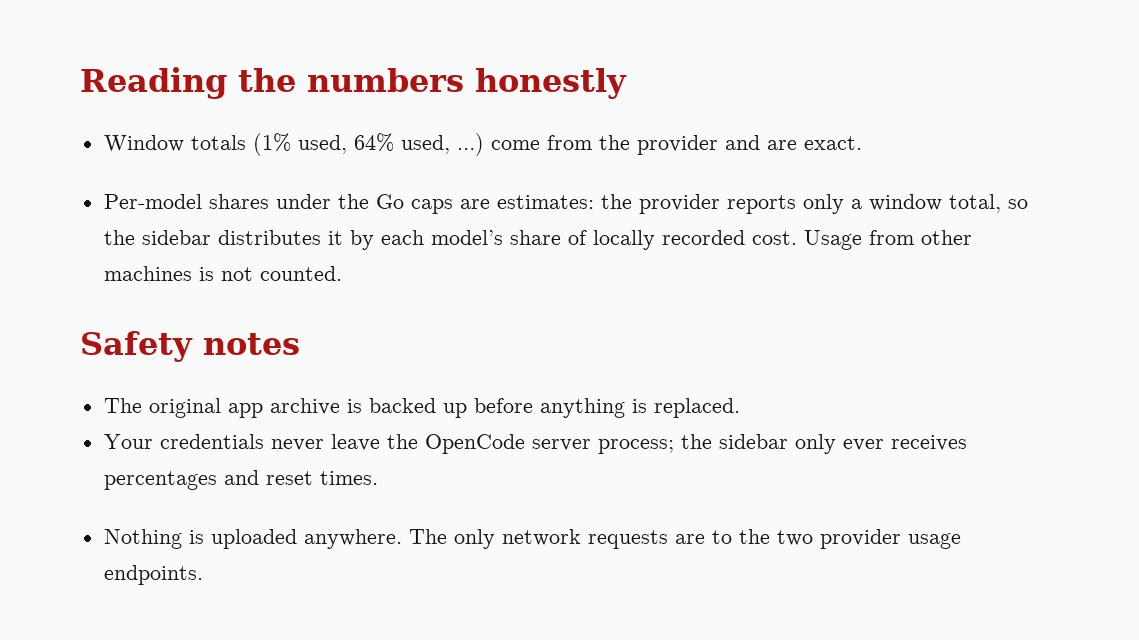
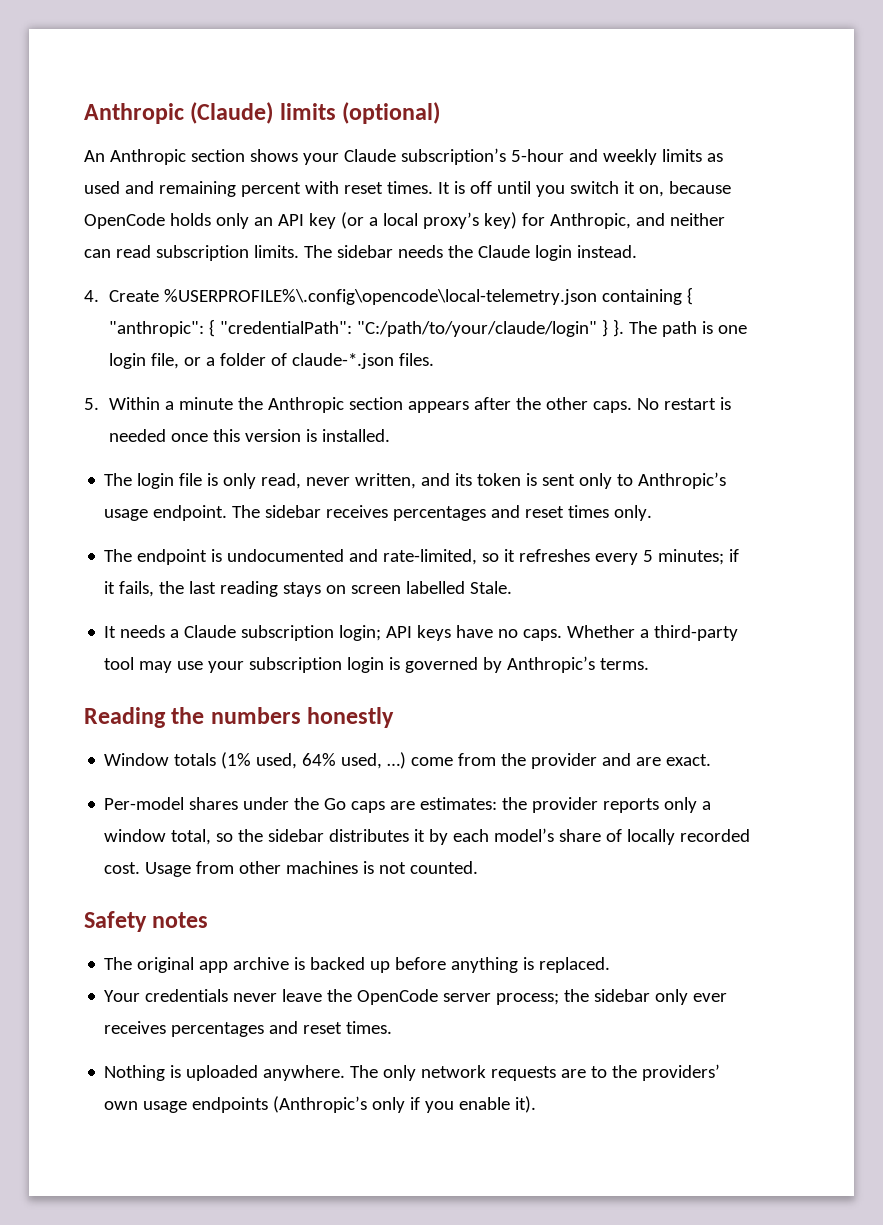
(80, 83) none -> [84,102,441,124] [84,148,723,165] [84,181,731,197] [84,212,725,229] [84,245,637,261] [84,287,694,305] [109,319,748,337] [109,353,435,369] [84,397,732,413] [109,429,391,442] [104,472,727,489] [104,505,653,521] [104,549,740,565] [104,581,513,597] [104,625,739,641] [104,656,650,673] Anthropic (Claude) limits (optional) // An Anthropic section shows your Claude subscription’s 5-hour and weekly limits as used and remaining percent with reset times. It is off until you switch it on, because OpenCode holds only an API key (or a local proxy’s key) for Anthropic, and neither can read subscription limits. The sidebar needs the Claude login instead. // 4. Create %USERPROFILE%\.config\opencode\local-telemetry.json containing { "anthropic": { "credentialPath": "C:/path/to/your/claude/login" } }. The path is one login file, or a folder of claude-*.json files. // 5. Within a minute the Anthropic section appears after the other caps. No restart is needed once this version is installed. // The login file is only read, never written, and its token is sent only to Anthropic’s usage endpoint. The sidebar receives percentages and reset times only. // The endpoint is undocumented and rate-limited, so it refreshes every 5 minutes; if it fails, the last reading stays on screen labelled Stale. // It needs a Claude subscription login; API keys have no caps. Whether a third-party tool may use your subscription login is governed by Anthropic’s terms. //
[776,529,961,549] [103,565,203,585] two provider usage endpoints. -> [642,1064,721,1081] [104,1096,537,1113] providers’ own usage endpoints (Anthropic’s only if you enable it).

